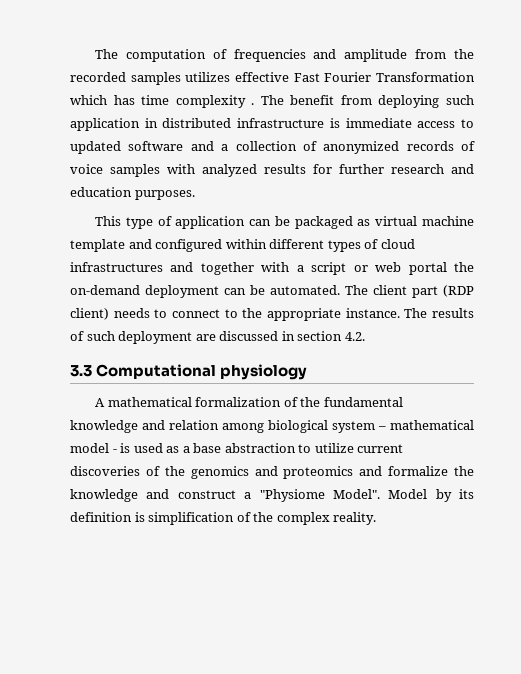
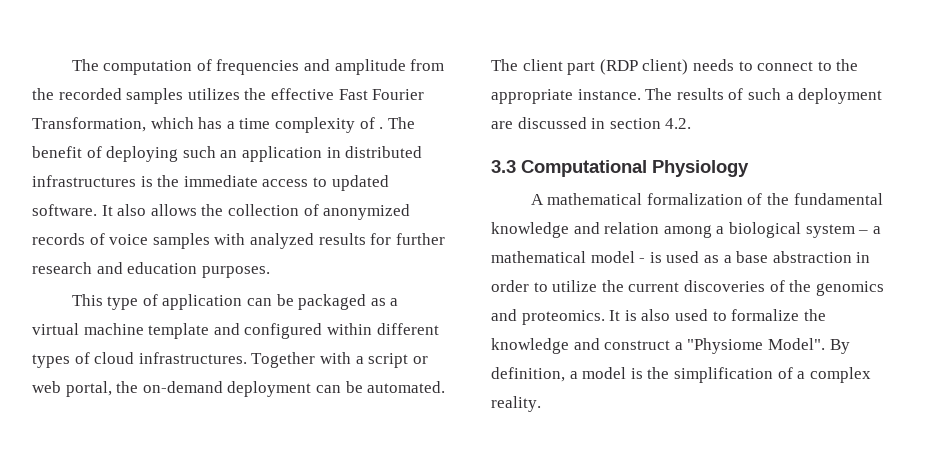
(231, 77) none -> [244,88,267,100] the
[375,72,475,82] Transformation -> [32,117,146,132] Transformation,
(135, 100) none -> [226,121,235,129] a
(246, 101) none -> [359,117,375,129] of
[340,95,372,105] from -> [86,146,102,158] of
(474, 100) none -> [220,150,238,158] an
[237,118,340,128] infrastructure is -> [32,175,180,187] infrastructures is the
[128,141,229,151] software and a -> [32,204,224,216] software. It also allows the
(371, 222) none -> [390,298,399,306] a
[70,262,254,275] infrastructures and together -> [138,352,316,368] infrastructures. Together
[408,262,447,275] portal -> [65,381,112,397] portal,
(115, 336) none -> [785,92,794,100] a
[220,364,308,380] physiology -> [652,160,749,177] Physiology
(264, 428) none -> [716,226,725,234] a
(386, 428) none -> [872,226,881,234] a
(296, 448) none -> [856,252,871,263] [491,280,529,292] in order
(354, 448) none -> [601,280,624,292] the
[283,466,383,479] proteomics and -> [521,309,727,325] proteomics. It is also used to
[388,489,474,502] [70,512,145,522] Model by its definition is -> [829,339,850,354] [491,367,670,382] By definition, a model is the
[253,512,274,522] the -> [797,371,806,379] a

